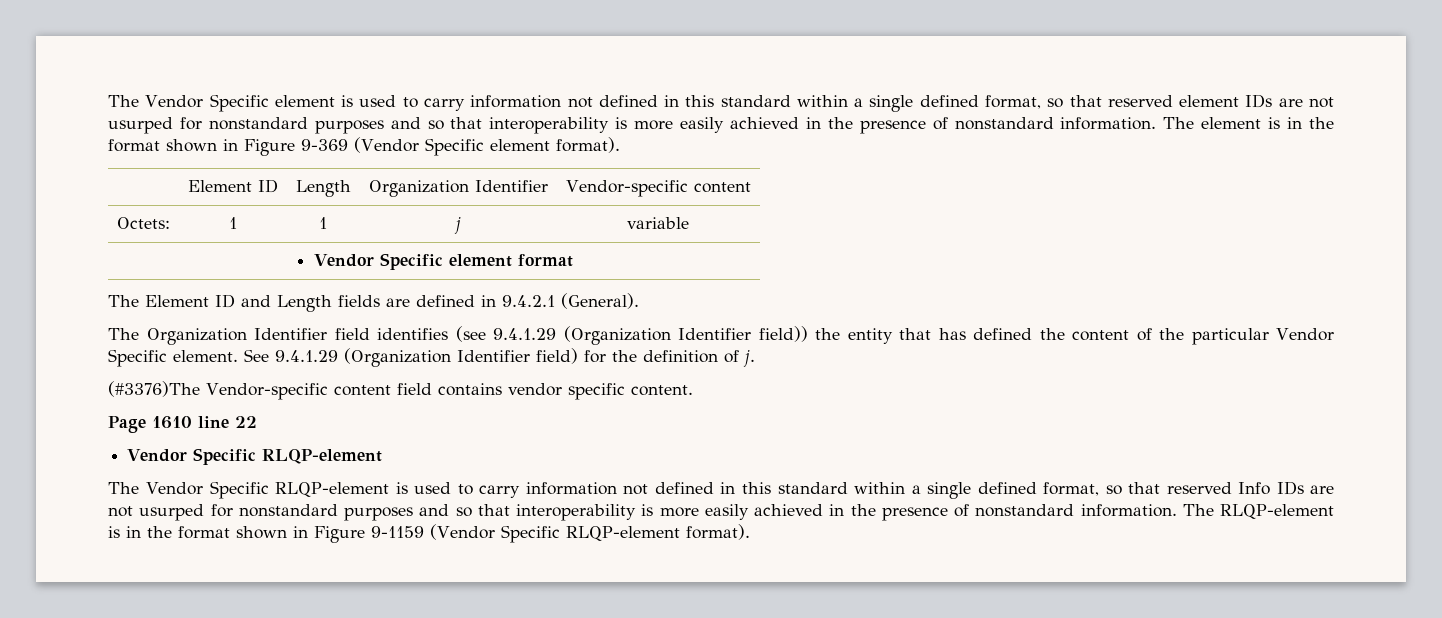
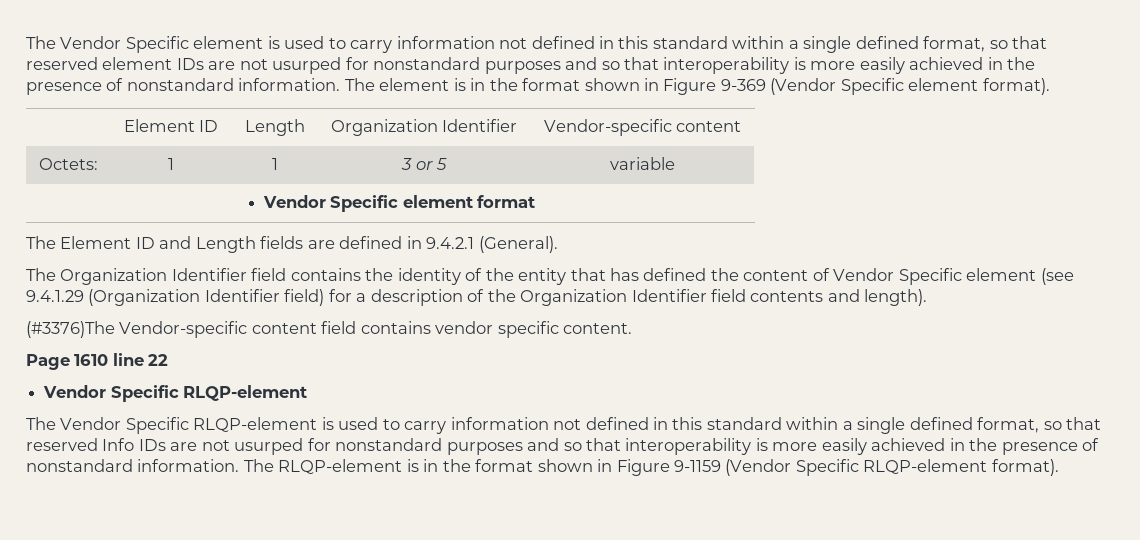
[453,217,461,234] j -> [401,158,447,170] 3 or 5
[377,326,808,345] identifies (see 9.4.1.29 (Organization Identifier field)) -> [290,268,483,285] contains the identity of
[1159,328,1335,345] [108,349,269,367] the particular Vendor Specific element. See -> [833,268,1074,285] Vendor Specific element (see
[612,350,755,367] the definition of j. -> [356,289,928,306] a description of the Organization Identifier field contents and length).

